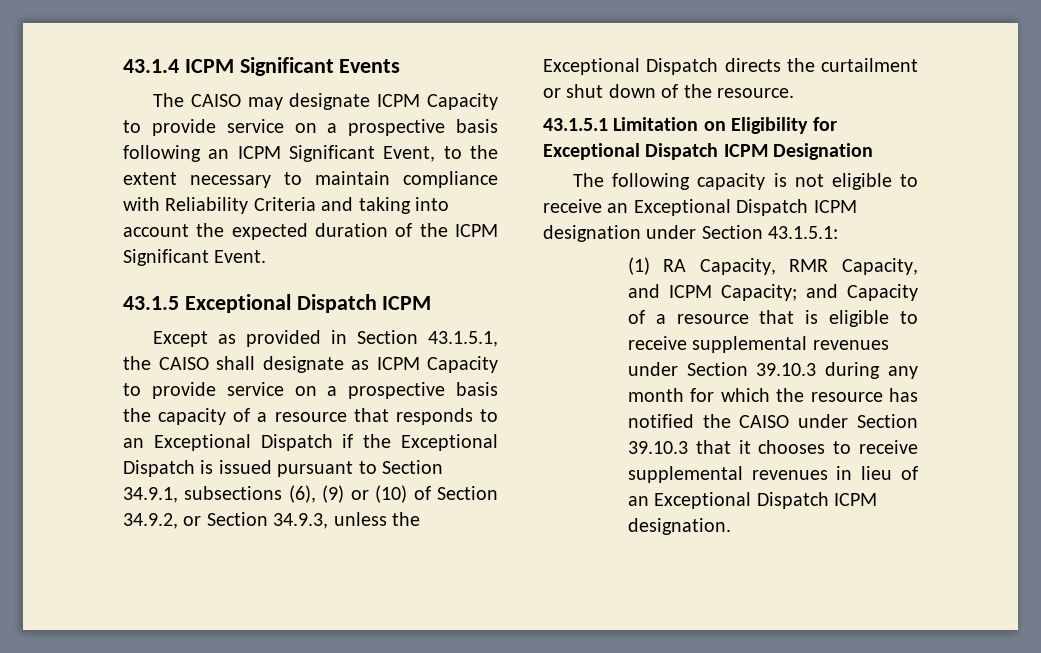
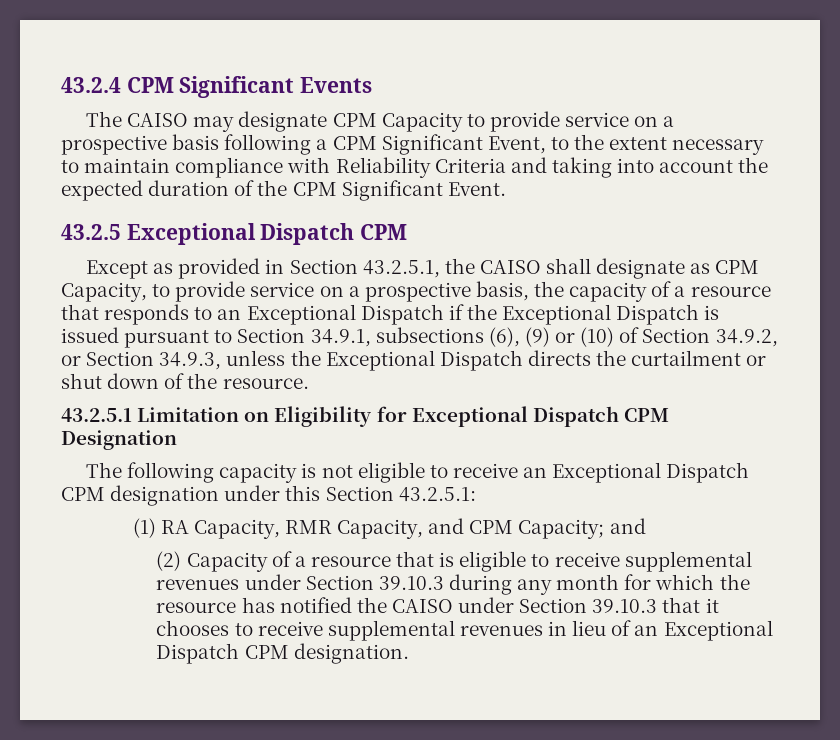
[123,59,234,73] 43.1.4 ICPM -> [61,77,174,93] 43.2.4 CPM
[377,94,421,107] ICPM -> [332,113,377,127] CPM
[208,146,281,159] an ICPM -> [316,136,377,150] a CPM
[454,224,498,237] ICPM -> [292,182,337,196] CPM
[123,294,432,313] 43.1.5 Exceptional Dispatch ICPM -> [61,223,408,245] 43.2.5 Exceptional Dispatch CPM
[428,331,498,347] 43.1.5.1, -> [362,260,440,278] 43.2.5.1,
[376,356,498,373] [123,382,498,399] ICPM Capacity to provide service on a prospective basis -> [715,260,760,274] [61,281,529,302] CPM Capacity, to provide service on a prospective basis,
[543,118,608,131] 43.1.5.1 -> [61,408,132,422] 43.2.5.1
[723,144,768,157] ICPM -> [623,408,669,422] CPM
[813,200,857,213] ICPM -> [61,487,105,501] CPM
[701,225,839,239] Section 43.1.5.1: -> [285,485,476,502] this Section 43.2.5.1:
[668,285,712,298] ICPM -> [469,520,514,534] CPM
(838, 291) none -> [156,551,182,571] // (2)
[834,493,878,506] ICPM -> [244,645,289,659] CPM

